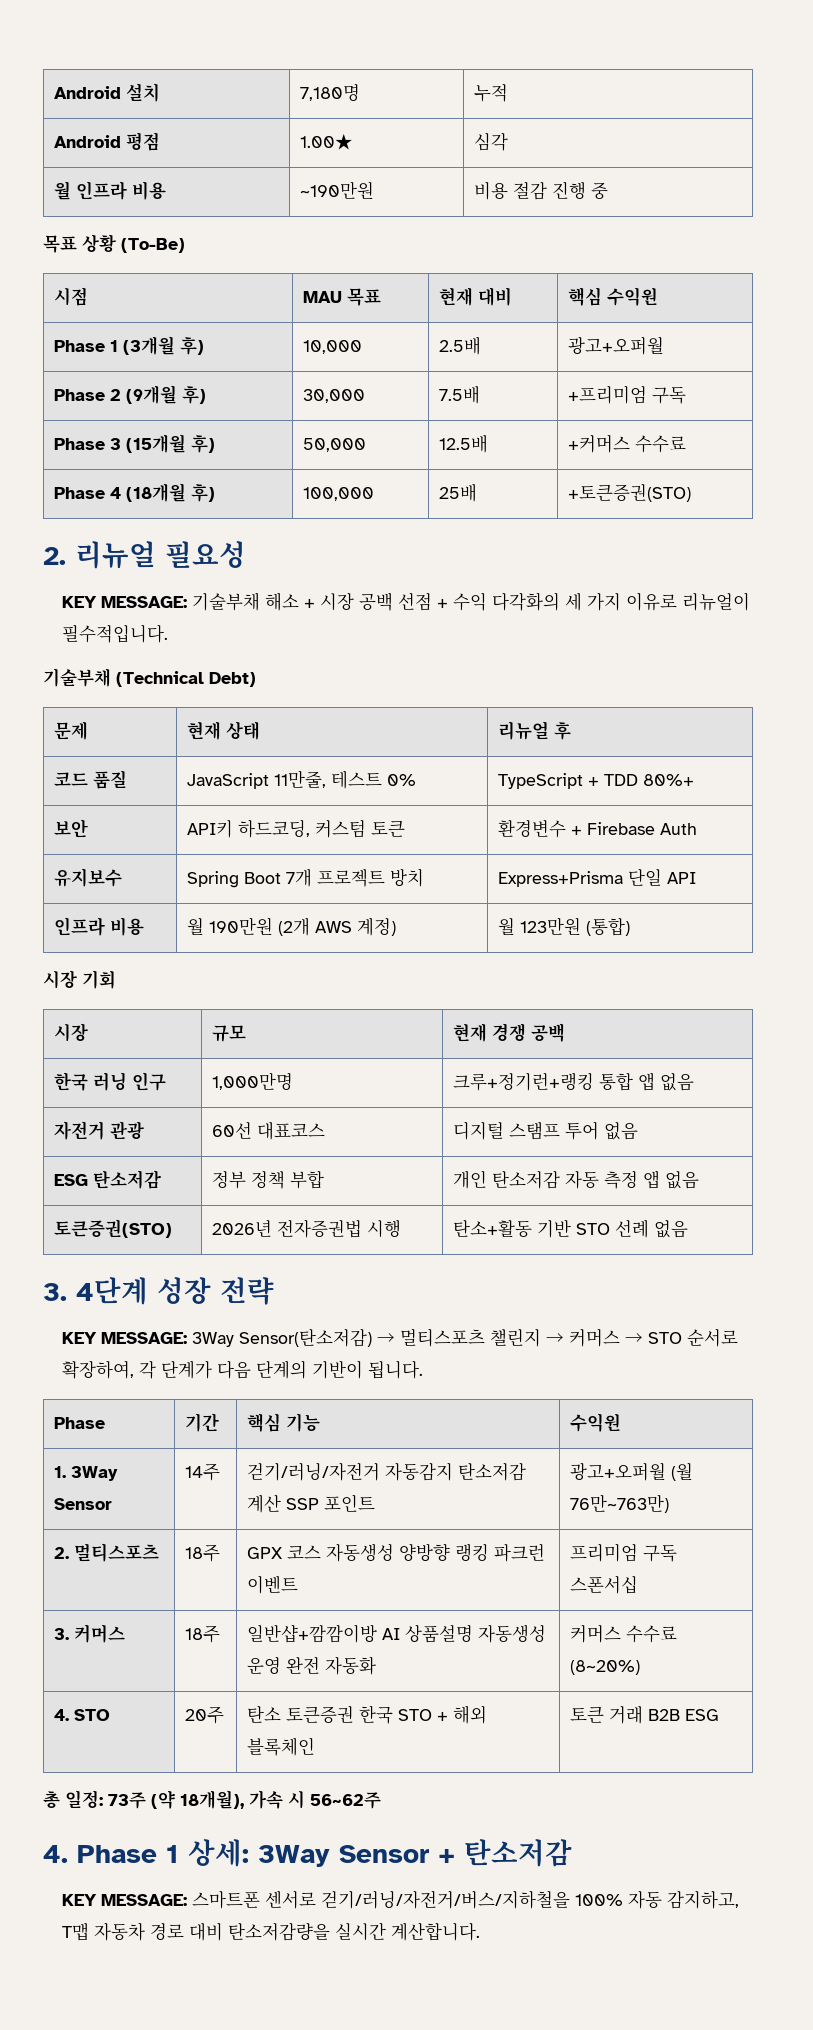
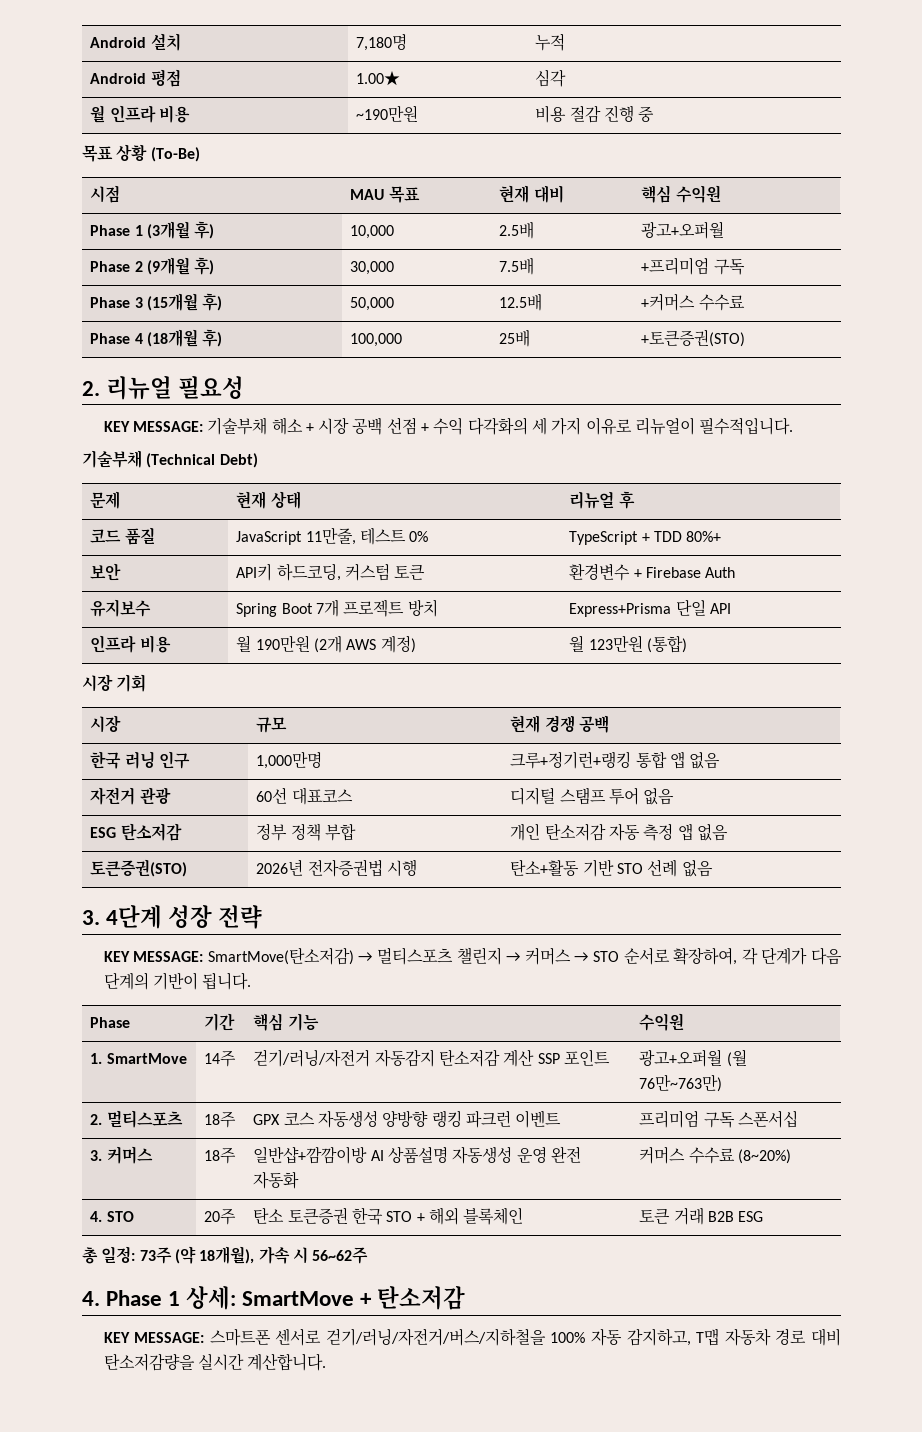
[192,1329,373,1347] 3Way Sensor(탄소저감) -> [207,947,354,965] SmartMove(탄소저감)
[70,1466,118,1481] [53,1498,112,1510] 3Way Sensor -> [106,1053,187,1064] SmartMove
[258,1845,429,1867] 3Way Sensor -> [242,1291,355,1306] SmartMove

